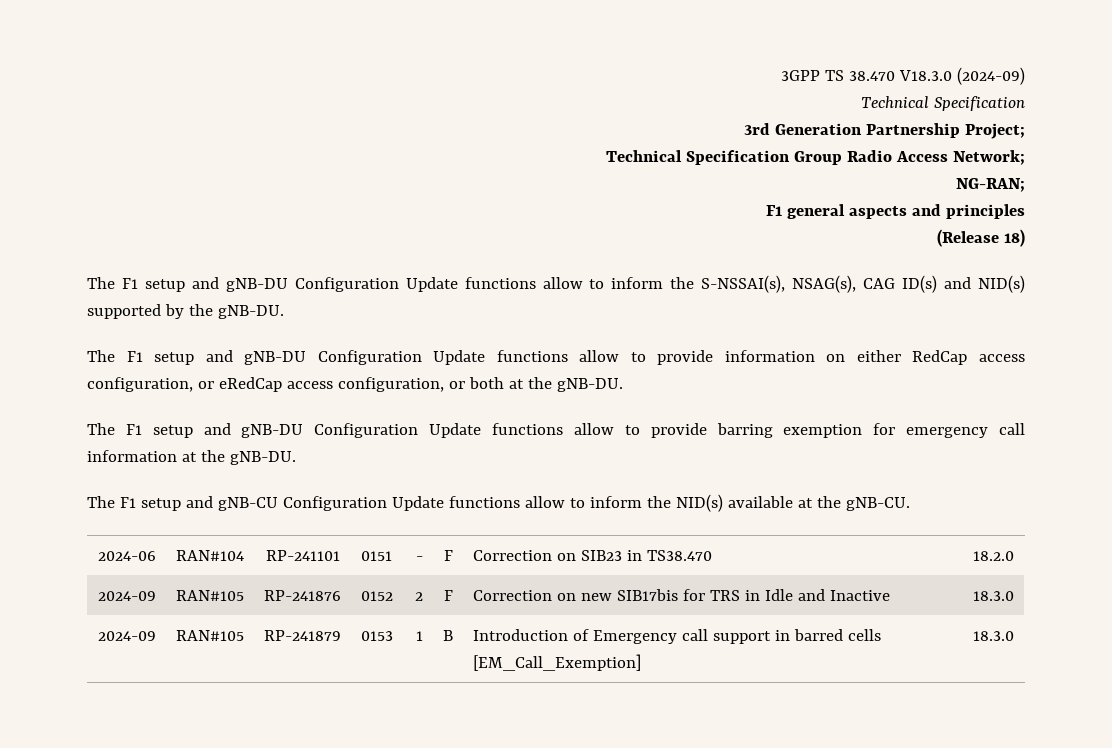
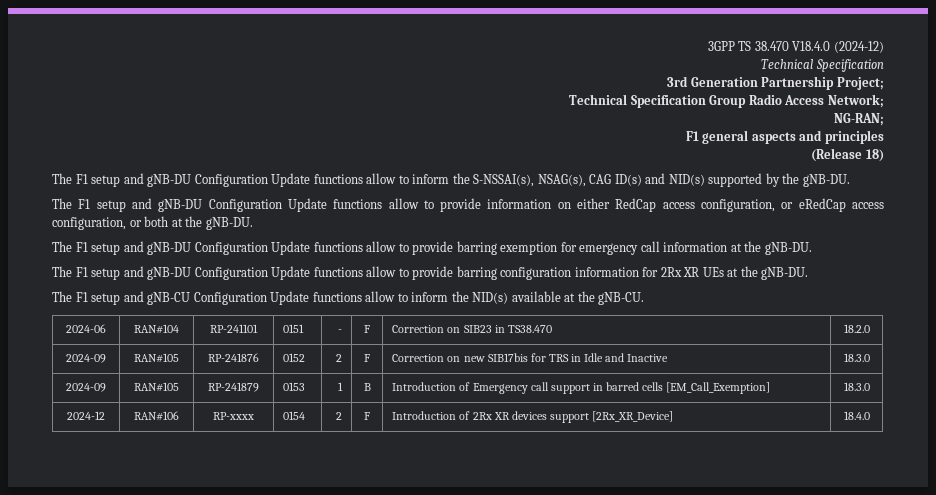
[899,67,1025,85] V18.3.0 (2024-09) -> [792,41,884,53] V18.4.0 (2024-12)
(296, 458) none -> [52,266,809,280] // The F1 setup and gNB-DU Configuration Update functions allow to provide barring configuration information for 2Rx XR UEs at the gNB-DU.
(1014, 636) none -> [67,411,105,420] [134,411,179,421] [213,412,254,420] [283,411,306,420] [335,412,342,420] [364,412,370,420] [392,411,673,423] [843,411,870,420] // 2024-12 | RAN#106 | RP-xxxx | 0154 | 2 | F | Introduction of 2Rx XR devices support [2Rx_XR_Device] | 18.4.0

